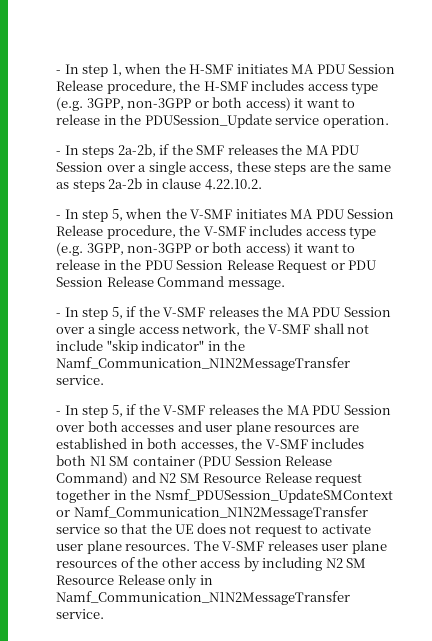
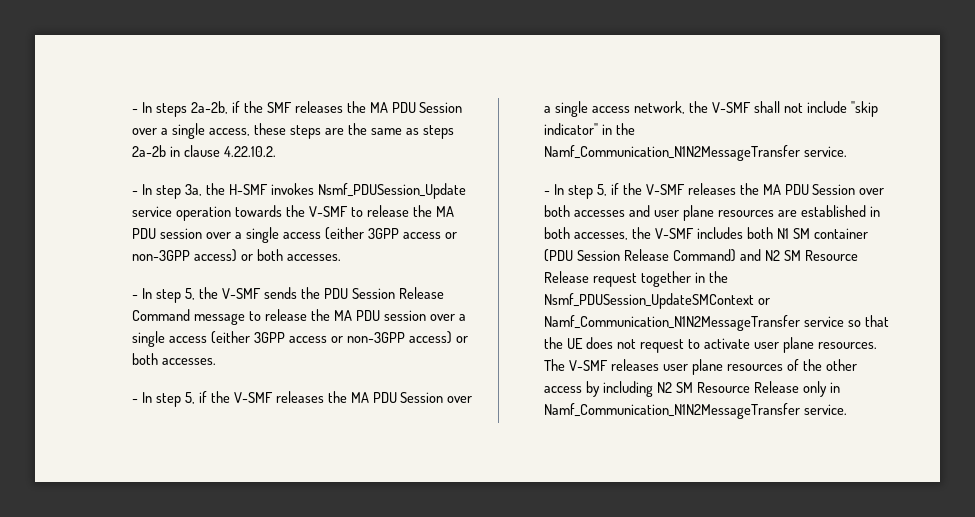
[56,63,396,77] [56,80,379,95] [56,97,356,111] [56,114,389,128] [56,145,79,155] - In step 1, when the H-SMF initiates MA PDU Session Release procedure, the H-SMF includes access type (e.g. 3GPP, non-3GPP or both access) it want to release in the PDUSession_Update service operation. // - In -> [132,102,153,113] - In
[111,208,395,221] [56,225,377,240] [56,242,356,256] [56,259,377,273] [56,276,285,290] 5, when the V-SMF initiates MA PDU Session Release procedure, the V-SMF includes access type (e.g. 3GPP, non-3GPP or both access) it want to release in the PDU Session Release Request or PDU Session Release Command message. -> [185,183,466,199] [132,205,454,221] [132,227,457,243] [132,249,342,262] [132,287,444,303] [132,309,466,325] [132,331,468,347] [132,353,217,365] 3a, the H-SMF invokes Nsmf_PDUSession_Update service operation towards the V-SMF to release the MA PDU session over a single access (either 3GPP access or non-3GPP access) or both accesses. // - In step 5, the V-SMF sends the PDU Session Release Command message to release the MA PDU session over a single access (either 3GPP access or non-3GPP access) or both accesses.

